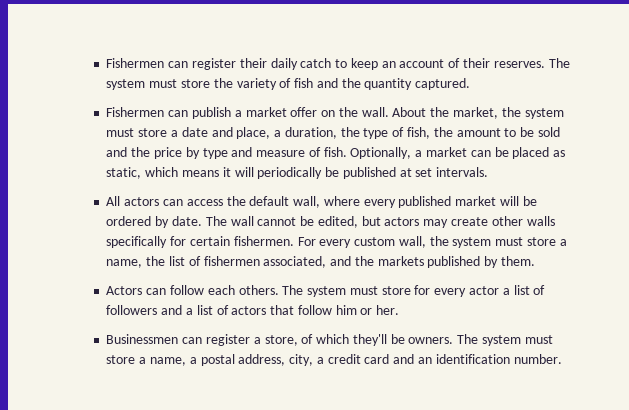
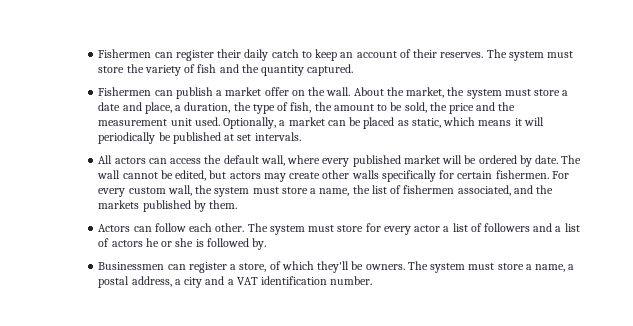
[537,127,560,137] [106,147,347,159] sold and the price by type and measure of fish. -> [404,102,516,114] [98,117,220,126] sold, the price and the measurement unit used.
[238,285,279,295] others. -> [215,223,245,232] other.
[270,305,400,315] that follow him or her. -> [145,238,267,250] he or she is followed by.
[289,354,433,366] city, a credit card and an -> [174,276,258,288] a city and a VAT

